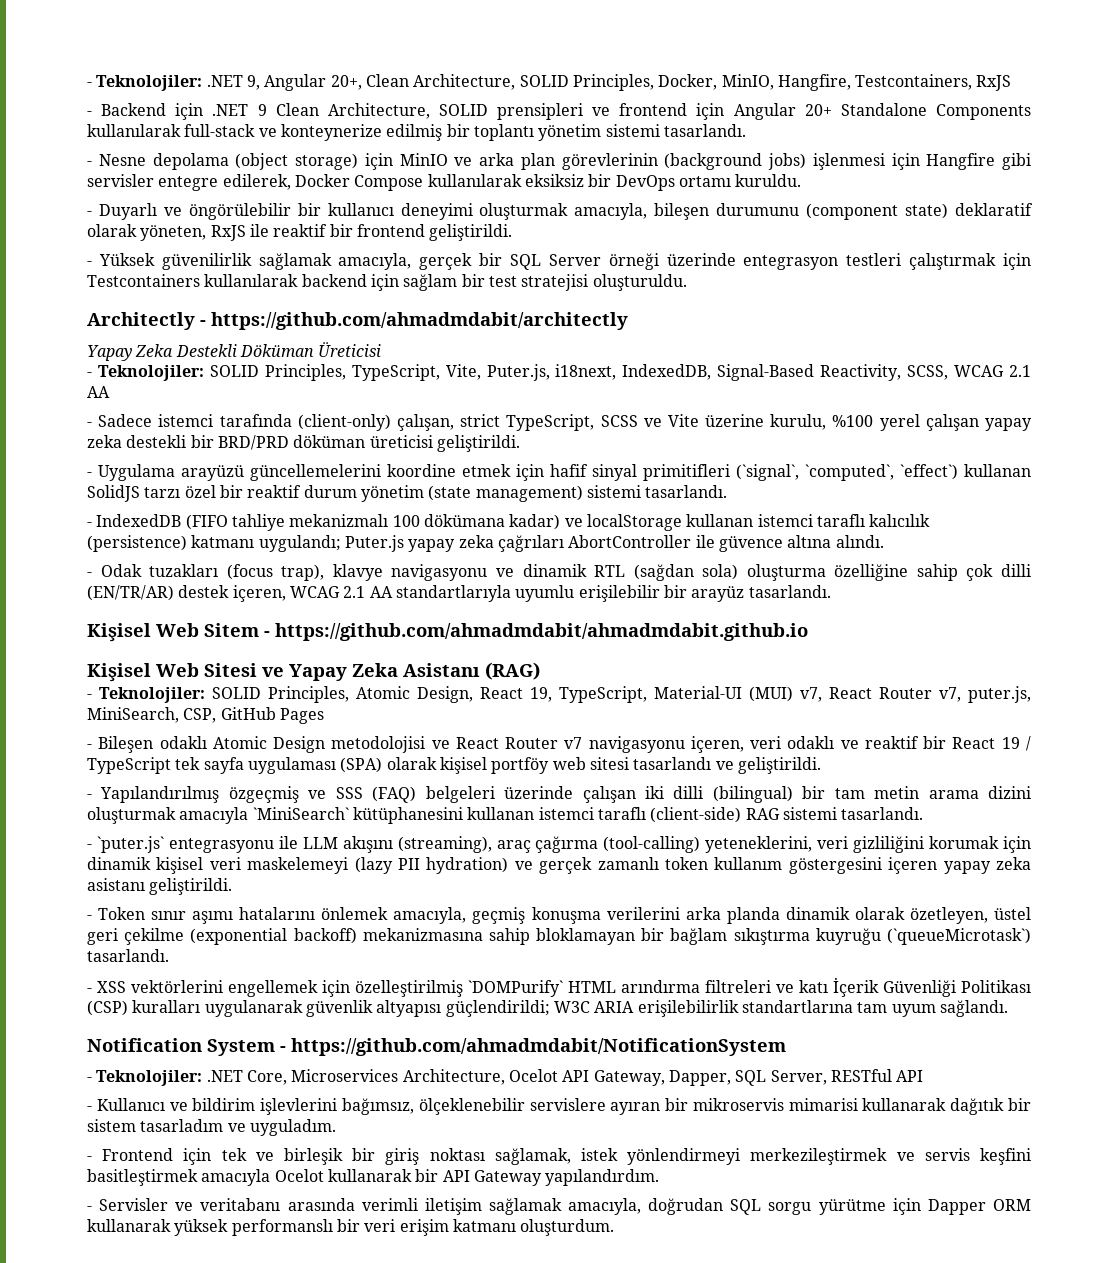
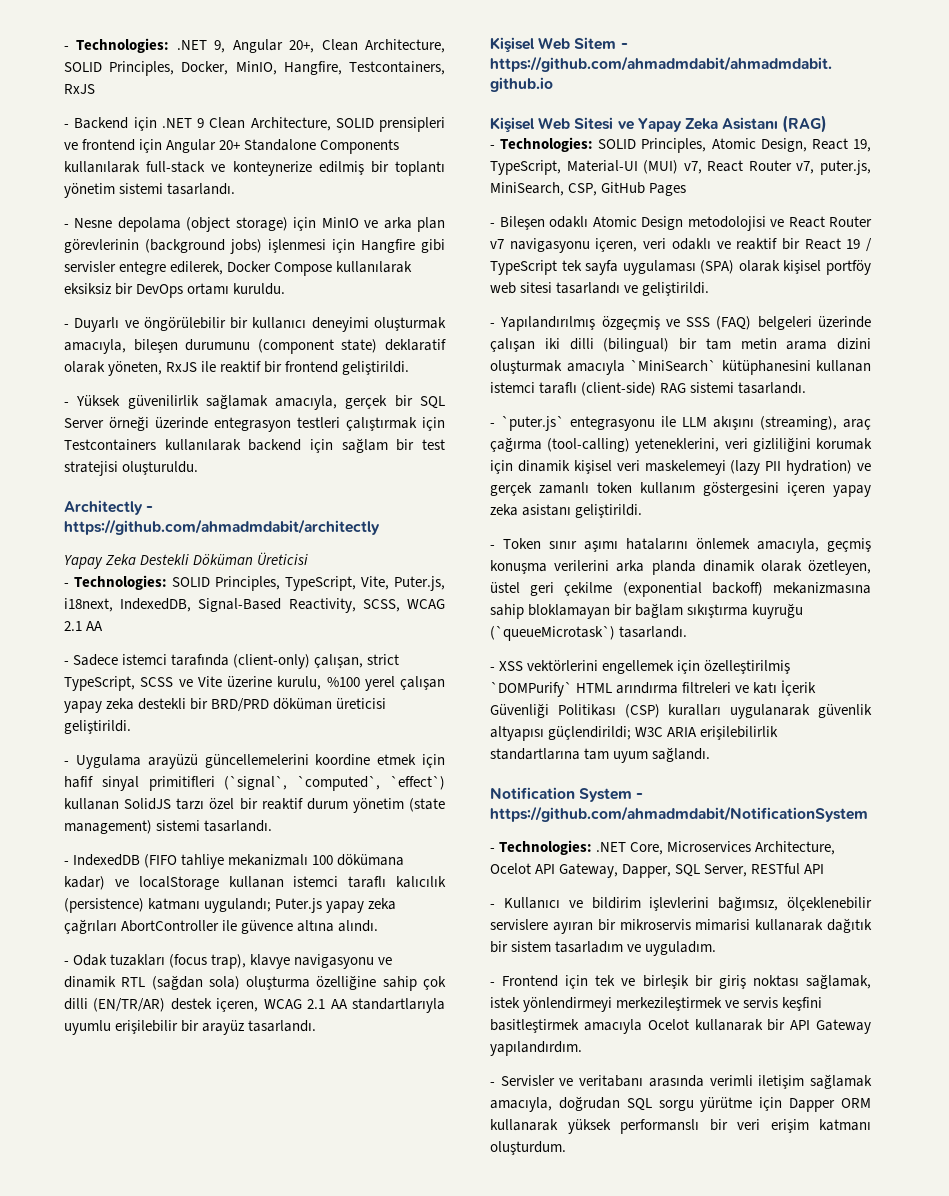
[87,75,203,91] - Teknolojiler: -> [64,38,170,53] - Technologies:
[97,365,204,381] Teknolojiler: -> [74,575,167,590] Technologies:
[99,687,205,703] Teknolojiler: -> [500,137,594,152] Technologies:
[96,1070,203,1086] Teknolojiler: -> [499,840,593,855] Technologies:

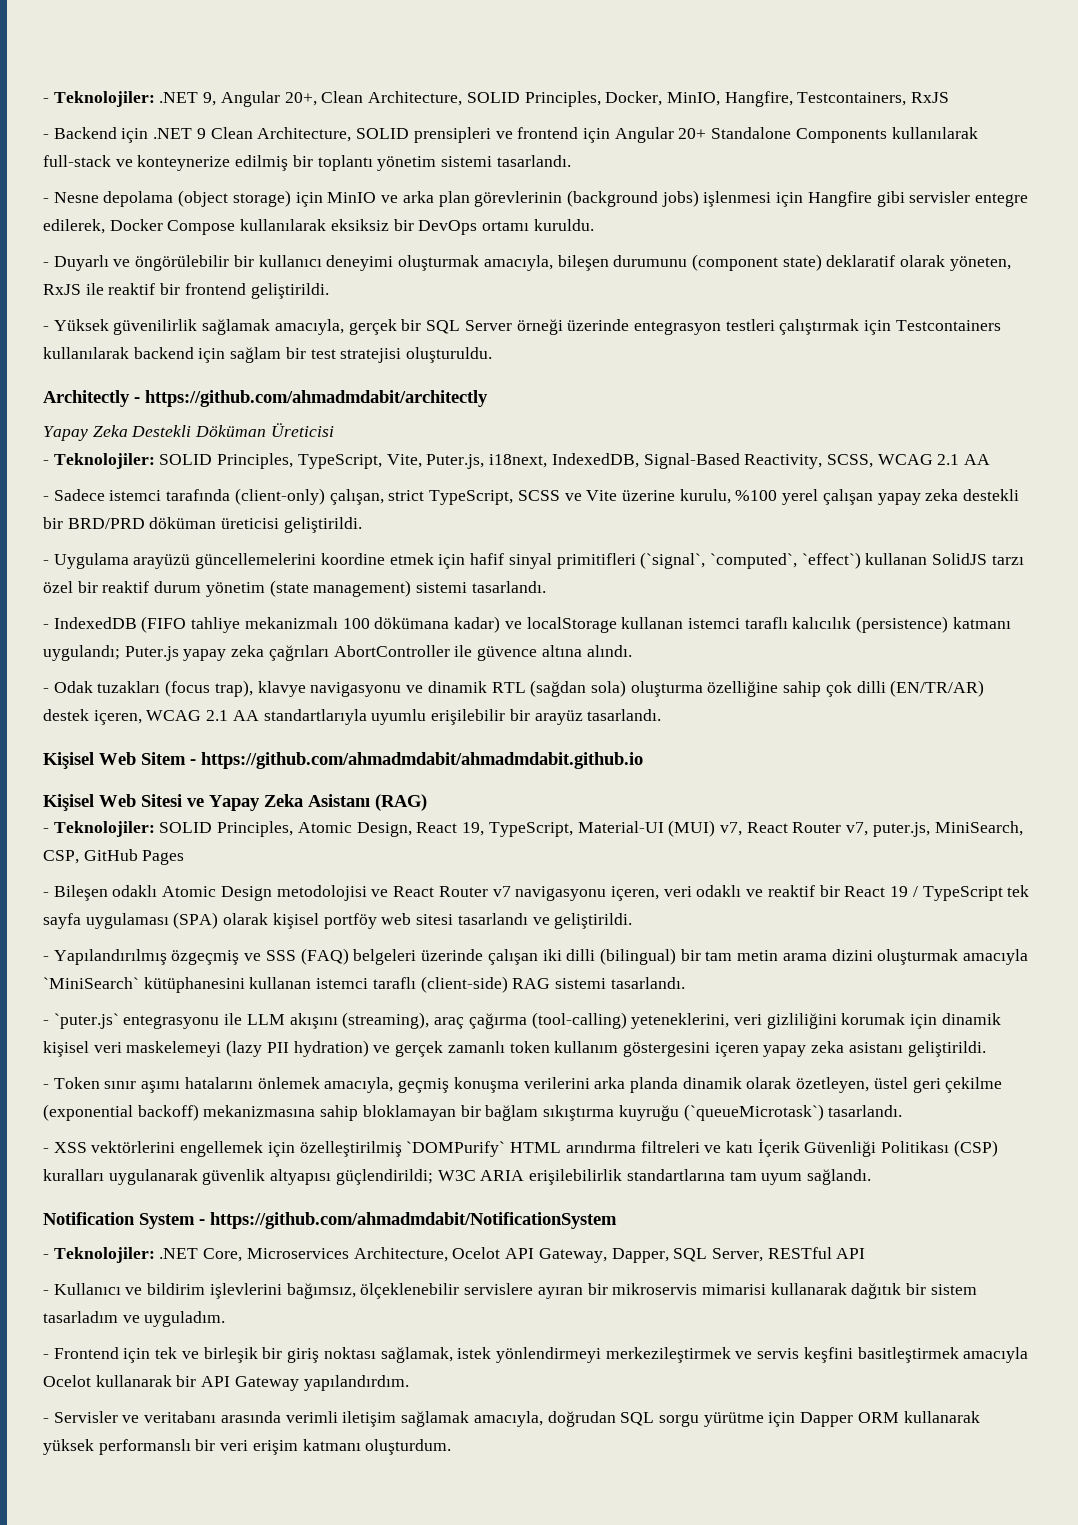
[64,38,170,53] - Technologies: -> [43,91,155,107] - Teknolojiler:
[74,575,167,590] Technologies: -> [53,453,155,469] Teknolojiler:
[500,137,594,152] Technologies: -> [53,821,155,837] Teknolojiler:
[499,840,593,855] Technologies: -> [53,1247,155,1263] Teknolojiler:

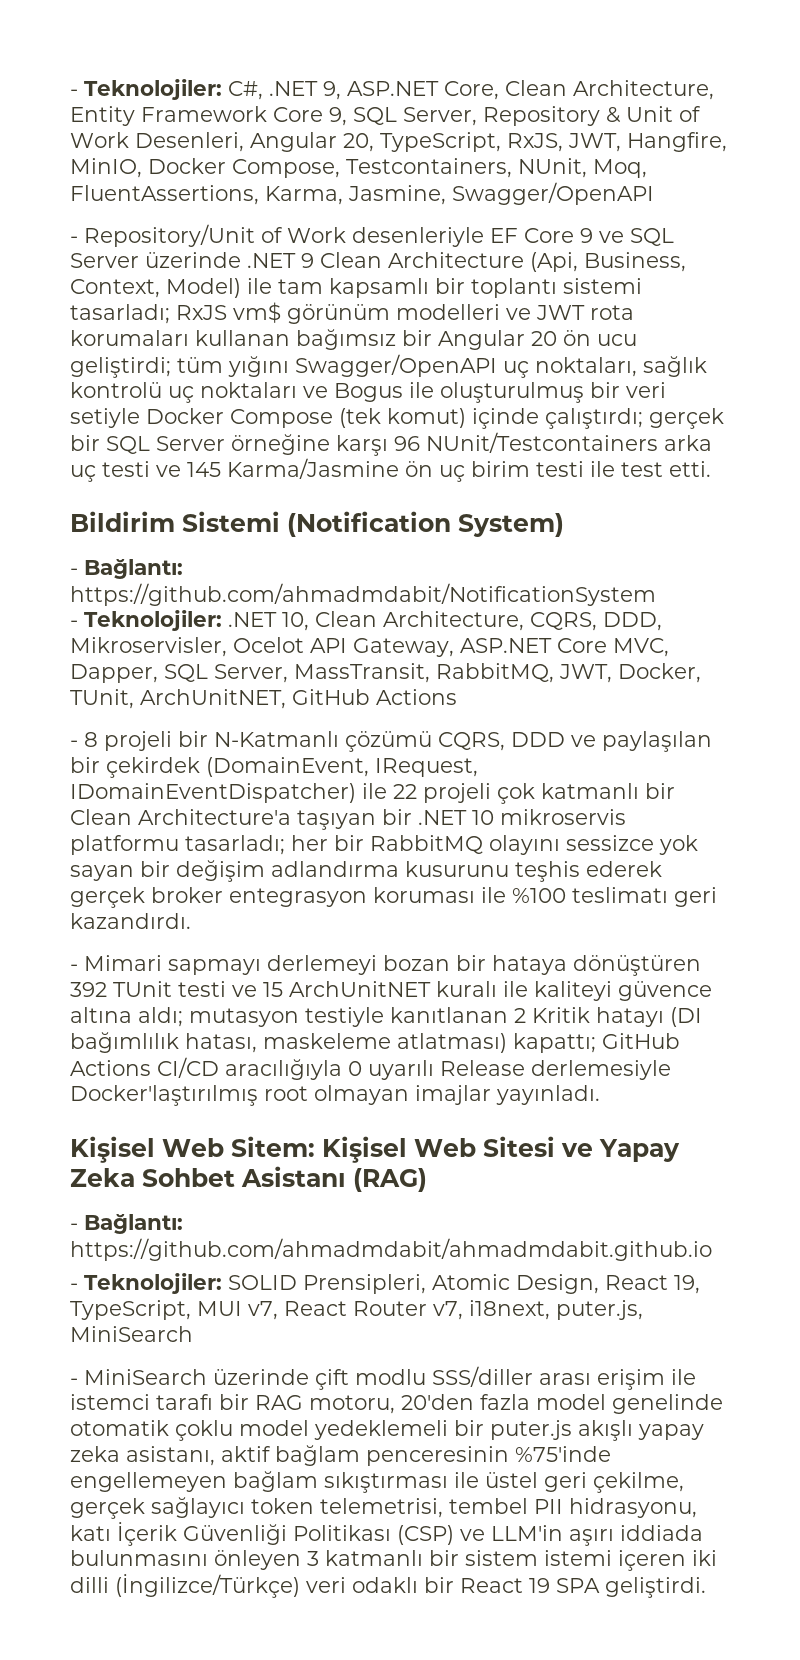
[43,91,155,107] - Teknolojiler: -> [70,79,263,100] - Teknolojiler: C#,
[220,91,950,107] [43,127,978,143] [43,155,571,171] [43,190,1029,207] [43,219,594,235] [43,254,1011,271] [43,283,329,299] [43,319,1001,335] [43,347,493,363] [43,390,488,407] [43,423,334,441] [43,453,991,469] [43,488,1020,505] [43,517,362,533] [43,552,1024,569] [43,580,546,597] [43,616,1011,633] [43,645,632,661] [43,680,985,697] [43,709,662,725] [43,752,643,769] Angular 20+, Clean Architecture, SOLID Principles, Docker, MinIO, Hangfire, Testcontainers, RxJS // - Backend için .NET 9 Clean Architecture, SOLID prensipleri ve frontend için Angular 20+ Standalone Components kullanılarak full-stack ve konteynerize edilmiş bir toplantı yönetim sistemi tasarlandı. // - Nesne depolama (object storage) için MinIO ve arka plan görevlerinin (background jobs) işlenmesi için Hangfire gibi servisler entegre edilerek, Docker Compose kullanılarak eksiksiz bir DevOps ortamı kuruldu. // - Duyarlı ve öngörülebilir bir kullanıcı deneyimi oluşturmak amacıyla, bileşen durumunu (component state) deklaratif olarak yöneten, RxJS ile reaktif bir frontend geliştirildi. // - Yüksek güvenilirlik sağlamak amacıyla, gerçek bir SQL Server örneği üzerinde entegrasyon testleri çalıştırmak için Testcontainers kullanılarak backend için sağlam bir test stratejisi oluşturuldu. // Architectly - https://github.com/ahmadmdabit/architectly // Yapay Zeka Destekli Döküman Üreticisi // - Teknolojiler: SOLID Principles, TypeScript, Vite, Puter.js, i18next, IndexedDB, Signal-Based Reactivity, SCSS, WCAG 2.1 AA // - Sadece istemci tarafında (client-only) çalışan, strict TypeScript, SCSS ve Vite üzerine kurulu, %100 yerel çalışan yapay zeka destekli bir BRD/PRD döküman üreticisi geliştirildi. // - Uygulama arayüzü güncellemelerini koordine etmek için hafif sinyal primitifleri (`signal`, `computed`, `effect`) kullanan SolidJS tarzı özel bir reaktif durum yönetim (state management) sistemi tasarlandı. // - IndexedDB (FIFO tahliye mekanizmalı 100 dökümana kadar) ve localStorage kullanan istemci taraflı kalıcılık (persistence) katmanı uygulandı; Puter.js yapay zeka çağrıları AbortController ile güvence altına alındı. // - Odak tuzakları (focus trap), klavye navigasyonu ve dinamik RTL (sağdan sola) oluşturma özelliğine sahip çok dilli (EN/TR/AR) destek içeren, WCAG 2.1 AA standartlarıyla uyumlu erişilebilir bir arayüz tasarlandı. // Kişisel Web Sitem - https://github.com/ahmadmdabit/ahmadmdabit.github.io // -> [347,80,714,100] [70,106,701,126] [70,132,727,152] [70,158,647,178] [70,182,654,205] [70,224,674,247] [70,252,686,272] [70,278,642,298] [70,302,634,324] [70,329,637,350] [70,354,707,378] [70,382,666,403] [70,408,724,429] [70,432,712,456] [70,458,711,482] [70,511,564,537] [70,559,183,579] [70,583,656,606] [70,610,662,631] [70,637,669,657] [70,663,701,683] [70,689,457,709] [70,731,712,752] [70,757,478,778] [70,783,675,804] [70,809,626,830] [70,835,698,855] [70,860,662,882] [70,887,717,908] [70,913,191,929] [70,955,701,976] [70,981,712,1001] [70,1007,702,1027] [70,1032,680,1053] [70,1057,671,1080] [70,1085,600,1106] [70,1136,315,1163] ASP.NET Core, Clean Architecture, Entity Framework Core 9, SQL Server, Repository & Unit of Work Desenleri, Angular 20, TypeScript, RxJS, JWT, Hangfire, MinIO, Docker Compose, Testcontainers, NUnit, Moq, FluentAssertions, Karma, Jasmine, Swagger/OpenAPI // - Repository/Unit of Work desenleriyle EF Core 9 ve SQL Server üzerinde .NET 9 Clean Architecture (Api, Business, Context, Model) ile tam kapsamlı bir toplantı sistemi tasarladı; RxJS vm$ görünüm modelleri ve JWT rota korumaları kullanan bağımsız bir Angular 20 ön ucu geliştirdi; tüm yığını Swagger/OpenAPI uç noktaları, sağlık kontrolü uç noktaları ve Bogus ile oluşturulmuş bir veri setiyle Docker Compose (tek komut) içinde çalıştırdı; gerçek bir SQL Server örneğine karşı 96 NUnit/Testcontainers arka uç testi ve 145 Karma/Jasmine ön uç birim testi ile test etti. // Bildirim Sistemi (Notification System) // - Bağlantı: https://github.com/ahmadmdabit/NotificationSystem // - Teknolojiler: .NET 10, Clean Architecture, CQRS, DDD, Mikroservisler, Ocelot API Gateway, ASP.NET Core MVC, Dapper, SQL Server, MassTransit, RabbitMQ, JWT, Docker, TUnit, ArchUnitNET, GitHub Actions // - 8 projeli bir N-Katmanlı çözümü CQRS, DDD ve paylaşılan bir çekirdek (DomainEvent, IRequest, IDomainEventDispatcher) ile 22 projeli çok katmanlı bir Clean Architecture'a taşıyan bir .NET 10 mikroservis platformu tasarladı; her bir RabbitMQ olayını sessizce yok sayan bir değişim adlandırma kusurunu teşhis ederek gerçek broker entegrasyon koruması ile %100 teslimatı geri kazandırdı. // - Mimari sapmayı derlemeyi bozan bir hataya dönüştüren 392 TUnit testi ve 15 ArchUnitNET kuralı ile kaliteyi güvence altına aldı; mutasyon testiyle kanıtlanan 2 Kritik hatayı (DI bağımlılık hatası, maskeleme atlatması) kapattı; GitHub Actions CI/CD aracılığıyla 0 uyarılı Release derlemesiyle Docker'laştırılmış root olmayan imajlar yayınladı. // Kişisel Web Sitem:
(303, 800) none -> [142,1168,235,1187] Sohbet
[43,821,294,837] // - Teknolojiler: SOLID Principles, -> [70,1214,183,1234] [70,1238,712,1261] [70,1273,426,1294] // - Bağlantı: https://github.com/ahmadmdabit/ahmadmdabit.github.io // - Teknolojiler: SOLID Prensipleri,
[577,820,716,837] Material-UI (MUI) -> [197,1301,242,1316] MUI
[872,821,1023,837] [43,849,185,865] [43,885,1030,901] [43,912,633,929] [43,948,1029,965] [43,976,685,993] [43,1012,1001,1029] [43,1040,986,1057] [43,1077,1003,1093] [43,1104,903,1121] [43,1141,722,1157] puter.js, MiniSearch, CSP, GitHub Pages // - Bileşen odaklı Atomic Design metodolojisi ve React Router v7 navigasyonu içeren, veri odaklı ve reaktif bir React 19 / TypeScript tek sayfa uygulaması (SPA) olarak kişisel portföy web sitesi tasarlandı ve geliştirildi. // - Yapılandırılmış özgeçmiş ve SSS (FAQ) belgeleri üzerinde çalışan iki dilli (bilingual) bir tam metin arama dizini oluşturmak amacıyla `MiniSearch` kütüphanesini kullanan istemci taraflı (client-side) RAG sistemi tasarlandı. // - `puter.js` entegrasyonu ile LLM akışını (streaming), araç çağırma (tool-calling) yeteneklerini, veri gizliliğini korumak için dinamik kişisel veri maskelemeyi (lazy PII hydration) ve gerçek zamanlı token kullanım göstergesini içeren yapay zeka asistanı geliştirildi. // - Token sınır aşımı hatalarını önlemek amacıyla, geçmiş konuşma verilerini arka planda dinamik olarak özetleyen, üstel geri çekilme (exponential backoff) mekanizmasına sahip bloklamayan bir bağlam sıkıştırma kuyruğu (`queueMicrotask`) tasarlandı. // - XSS vektörlerini engellemek için özelleştirilmiş `DOMPurify` HTML arındırma filtreleri ve -> [469,1300,643,1320] [70,1326,193,1342] [70,1366,696,1390] [70,1394,723,1414] [70,1420,704,1441] [70,1445,611,1466] [70,1471,684,1493] [70,1497,697,1519] i18next, puter.js, MiniSearch // - MiniSearch üzerinde çift modlu SSS/diller arası erişim ile istemci tarafı bir RAG motoru, 20'den fazla model genelinde otomatik çoklu model yedeklemeli bir puter.js akışlı yapay zeka asistanı, aktif bağlam penceresinin %75'inde engellemeyen bağlam sıkıştırması ile üstel geri çekilme, gerçek sağlayıcı token telemetrisi, tembel PII hidrasyonu,
[43,1169,871,1185] [43,1212,617,1229] [43,1247,866,1263] [43,1283,977,1299] [43,1311,226,1327] [43,1347,1029,1363] [43,1375,409,1391] [43,1411,980,1427] [43,1439,452,1455] kuralları uygulanarak güvenlik altyapısı güçlendirildi; W3C ARIA erişilebilirlik standartlarına tam uyum sağlandı. // Notification System - https://github.com/ahmadmdabit/NotificationSystem // - Teknolojiler: .NET Core, Microservices Architecture, Ocelot API Gateway, Dapper, SQL Server, RESTful API // - Kullanıcı ve bildirim işlevlerini bağımsız, ölçeklenebilir servislere ayıran bir mikroservis mimarisi kullanarak dağıtık bir sistem tasarladım ve uyguladım. // - Frontend için tek ve birleşik bir giriş noktası sağlamak, istek yönlendirmeyi merkezileştirmek ve servis keşfini basitleştirmek amacıyla Ocelot kullanarak bir API Gateway yapılandırdım. // - Servisler ve veritabanı arasında verimli iletişim sağlamak amacıyla, doğrudan SQL sorgu yürütme için Dapper ORM kullanarak yüksek performanslı bir veri erişim katmanı oluşturdum. -> [460,1525,703,1546] [70,1550,717,1571] [70,1574,706,1598] ve LLM'in aşırı iddiada bulunmasını önleyen 3 katmanlı bir sistem istemi içeren iki dilli (İngilizce/Türkçe) veri odaklı bir React 19 SPA geliştirdi.

